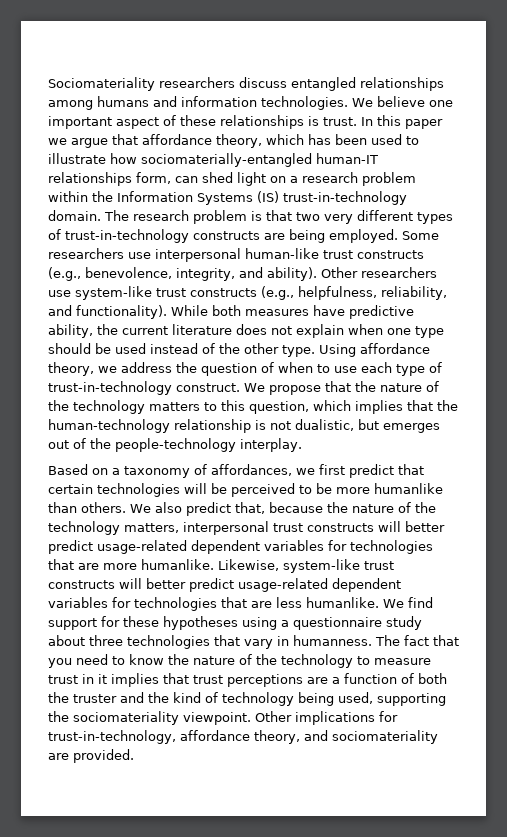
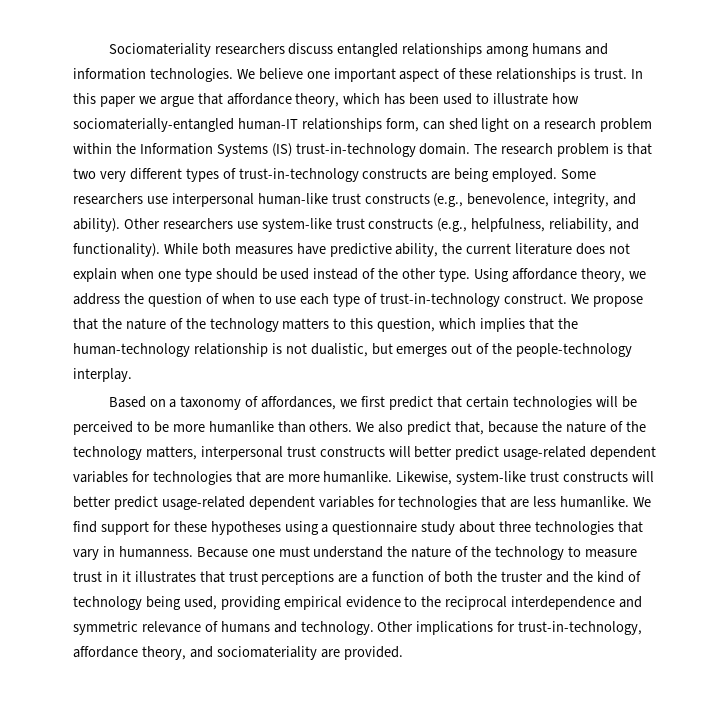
[375,635,459,646] [48,654,164,668] The fact that you need to know -> [196,546,384,558] Because one must understand
[111,673,159,687] implies -> [134,571,196,583] illustrates
[377,693,446,706] [48,711,251,725] supporting the sociomateriality viewpoint. -> [220,596,643,610] [73,621,374,635] providing empirical evidence to the reciprocal interdependence and symmetric relevance of humans and technology.

